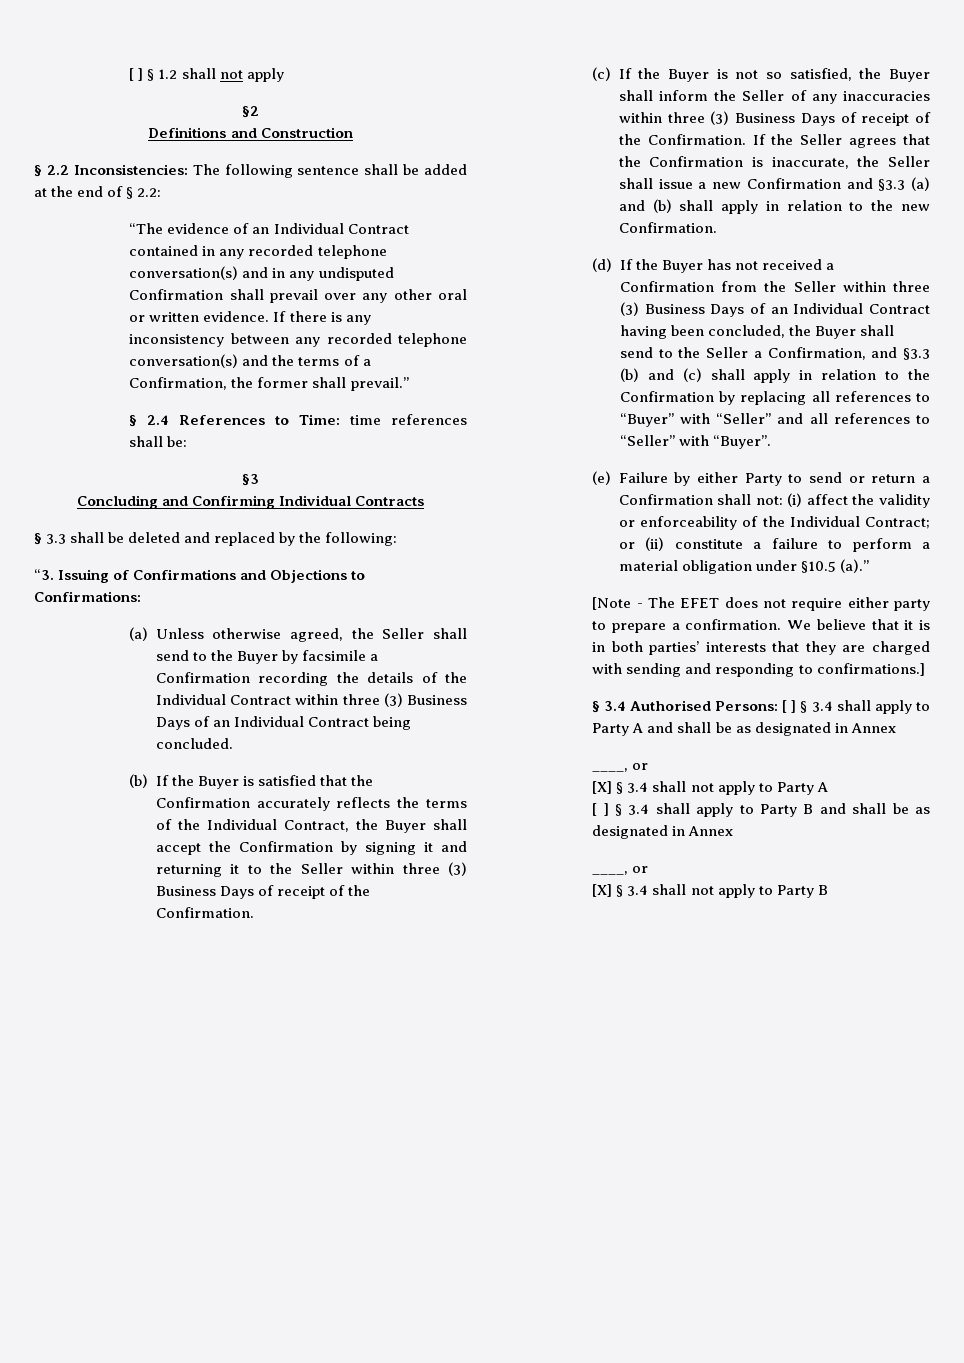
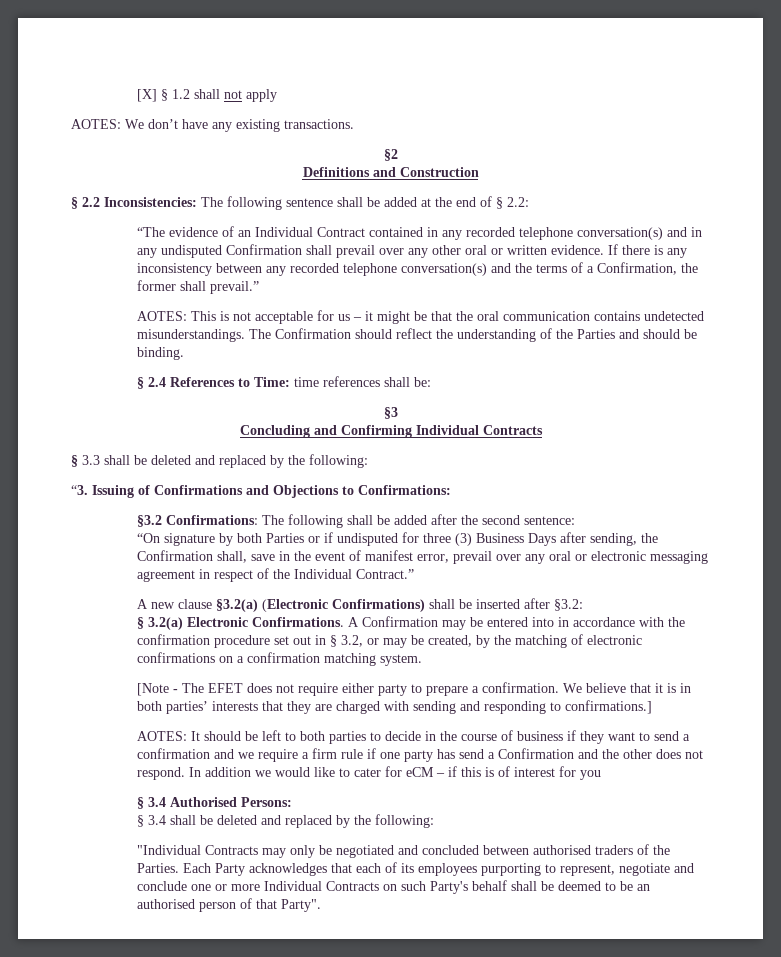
[129,68,144,81] [ ] -> [137,89,158,102] [X]
(284, 75) none -> [71,119,354,132] // AOTES: We don’t have any existing transactions.
(409, 384) none -> [137,310,705,324] [137,328,698,342] [137,347,185,360] // AOTES: This is not acceptable for us – it might be that the oral communication contains undetected misunderstandings. The Confirmation should reflect the understanding of the Parties and should be binding.
[129,627,468,642] [155,650,379,664] [155,672,468,686] [155,693,467,707] [155,716,412,730] [155,738,233,749] [129,774,374,789] [155,797,467,811] [155,819,468,833] [155,841,468,855] [155,862,467,877] [155,885,371,899] [155,907,254,918] [592,67,930,82] [618,90,930,104] [618,111,931,126] [618,134,930,148] [618,156,930,169] [618,177,930,191] [618,199,930,214] [618,222,717,233] [592,258,835,273] [619,281,930,292] [619,302,930,317] [619,325,895,339] [619,347,930,360] [619,368,930,383] [619,391,930,405] [619,413,930,427] [619,435,771,449] [592,471,930,486] [618,493,930,508] [618,516,930,530] [618,537,930,552] [618,559,870,574] (a) Unless otherwise agreed, the Seller shall send to the Buyer by facsimile a Confirmation recording the details of the Individual Contract within three (3) Business Days of an Individual Contract being concluded. // (b) If the Buyer is satisfied that the Confirmation accurately reflects the terms of the Individual Contract, the Buyer shall accept the Confirmation by signing it and returning it to the Seller within three (3) Business Days of receipt of the Confirmation. // (c) If the Buyer is not so satisfied, the Buyer shall inform the Seller of any inaccuracies within three (3) Business Days of receipt of the Confirmation. If the Seller agrees that the Confirmation is inaccurate, the Seller shall issue a new Confirmation and §3.3 (a) and (b) shall apply in relation to the new Confirmation. // (d) If the Buyer has not received a Confirmation from the Seller within three (3) Business Days of an Individual Contract having been concluded, the Buyer shall send to the Seller a Confirmation, and §3.3 (b) and (c) shall apply in relation to the Confirmation by replacing all references to “Buyer” with “Seller” and all references to “Seller” with “Buyer”. // (e) Failure by either Party to send or return a Confirmation shall not: (i) affect the validity or enforceability of the Individual Contract; or (ii) constitute a failure to perform a material obligation under §10.5 (a).” -> [137,514,576,528] [137,532,659,546] [137,550,709,564] [137,568,415,582] [137,598,584,612] [137,616,686,630] [137,634,643,648] [137,652,423,666] §3.2 Confirmations: The following shall be added after the second sentence: // “On signature by both Parties or if undisputed for three (3) Business Days after sending, the Confirmation shall, save in the event of manifest error, prevail over any oral or electronic messaging agreement in respect of the Individual Contract.” // A new clause §3.2(a) (Electronic Confirmations) shall be inserted after §3.2: // § 3.2(a) Electronic Confirmations. A Confirmation may be entered into in accordance with the confirmation procedure set out in § 3.2, or may be created, by the matching of electronic confirmations on a confirmation matching system.
(925, 669) none -> [137,730,691,744] [137,748,704,762] [137,766,602,780] // AOTES: It should be left to both parties to decide in the course of business if they want to send a confirmation and we require a firm rule if one party has send a Confirmation and the other does not respond. In addition we would like to cater for eCM – if this is of interest for you
[781,700,931,714] [592,722,896,736] [592,763,649,772] [592,781,828,795] [592,803,930,817] [592,825,734,839] [592,866,649,875] [592,884,828,898] [ ] § 3.4 shall apply to Party A and shall be as designated in Annex // ____, or // [X] § 3.4 shall not apply to Party A // [ ] § 3.4 shall apply to Party B and shall be as designated in Annex // ____, or // [X] § 3.4 shall not apply to Party B -> [137,814,435,828] [137,844,671,858] [137,862,695,876] [137,880,651,894] [137,898,322,912] // § 3.4 shall be deleted and replaced by the following: // "Individual Contracts may only be negotiated and concluded between authorised traders of the Parties. Each Party acknowledges that each of its employees purporting to represent, negotiate and conclude one or more Individual Contracts on such Party's behalf shall be deemed to be an authorised person of that Party".

